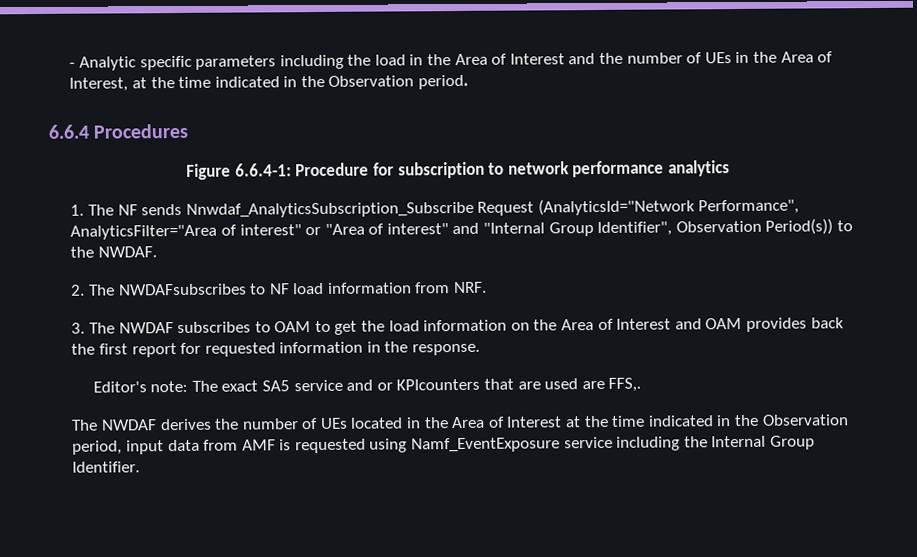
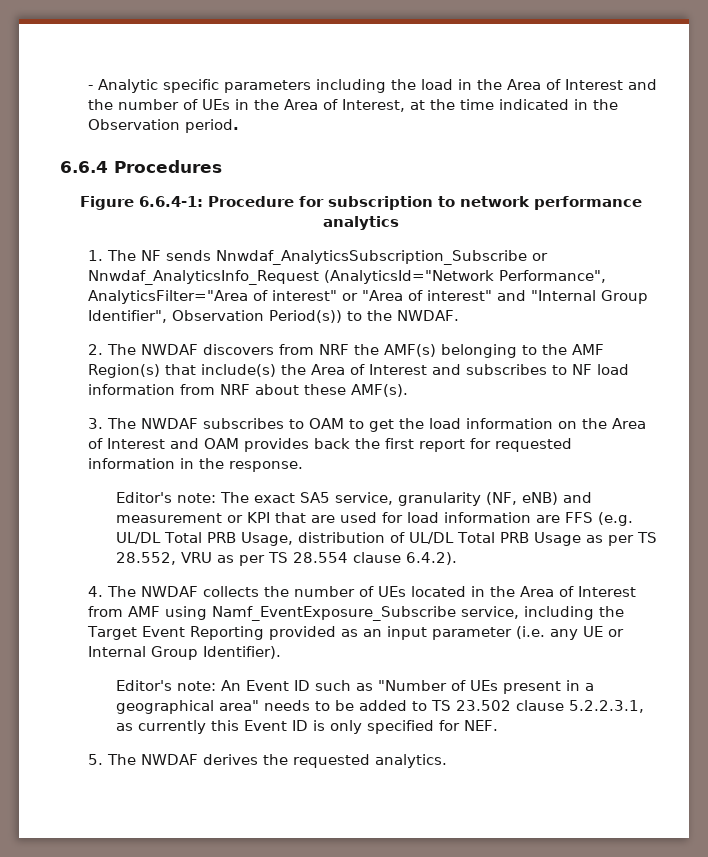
[477,201,535,216] Request -> [532,253,549,261] [88,270,320,285] or Nnwdaf_AnalyticsInfo_Request
[118,283,247,296] NWDAFsubscribes -> [141,344,605,358] [88,364,548,378] NWDAF discovers from NRF the AMF(s) belonging to the AMF Region(s) that include(s) the Area of Interest and subscribes
[454,281,488,294] NRF. -> [220,384,409,397] NRF about these AMF(s).
[293,377,642,392] [72,418,212,431] service and or KPIcounters that are used are FFS,. // The NWDAF derives -> [335,492,593,506] [116,512,634,526] [116,532,658,546] [116,552,458,566] [88,586,260,597] service, granularity (NF, eNB) and measurement or KPI that are used for load information are FFS (e.g. UL/DL Total PRB Usage, distribution of UL/DL Total PRB Usage as per TS 28.552, VRU as per TS 28.554 clause 6.4.2). // 4. The NWDAF collects
[565,414,849,428] [72,435,816,455] [72,461,141,473] at the time indicated in the Observation period, input data from AMF is requested using Namf_EventExposure service including the Internal Group Identifier. -> [88,606,625,621] [87,626,625,640] [88,646,282,660] [116,680,595,694] [116,700,645,714] [116,720,499,734] [88,754,448,768] from AMF using Namf_EventExposure_Subscribe service, including the Target Event Reporting provided as an input parameter (i.e. any UE or Internal Group Identifier). // Editor's note: An Event ID such as "Number of UEs present in a geographical area" needs to be added to TS 23.502 clause 5.2.2.3.1, as currently this Event ID is only specified for NEF. // 5. The NWDAF derives the requested analytics.

